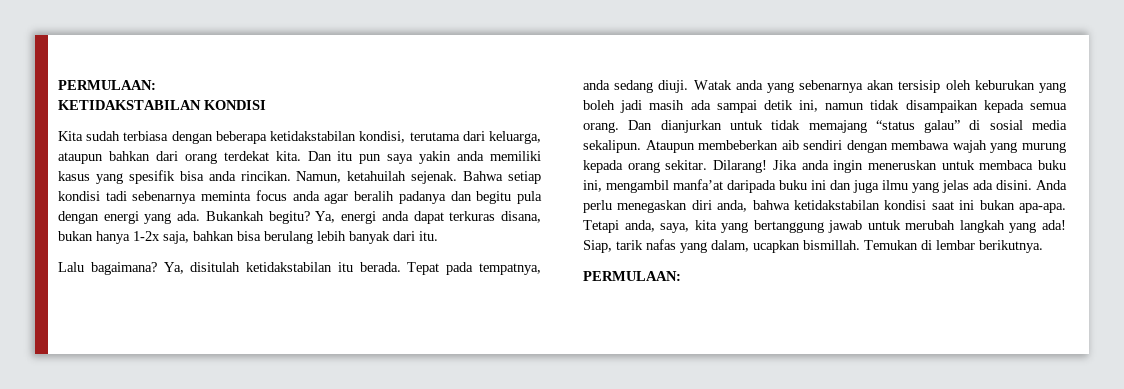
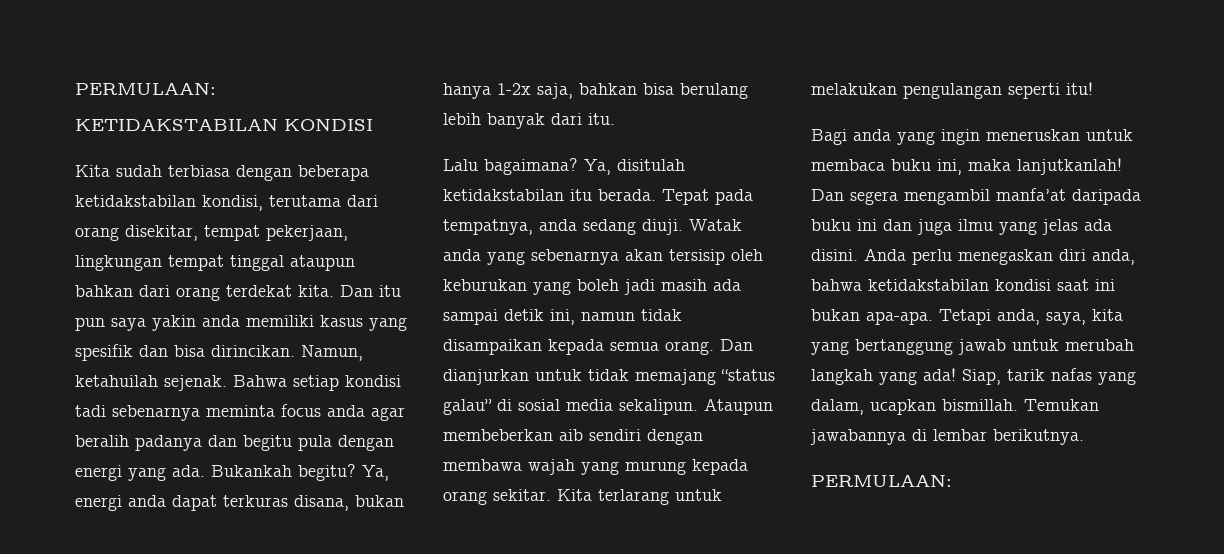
[489,131,541,144] keluarga, -> [75,225,348,241] [75,255,284,271] orang disekitar, tempat pekerjaan, lingkungan tempat tinggal
[179,171,291,181] bisa anda rincikan. -> [139,345,295,357] dan bisa dirincikan.
[713,160,829,173] Dilarang! Jika anda -> [557,489,722,505] [811,82,1093,99] [811,129,935,145] Kita terlarang untuk melakukan pengulangan seperti itu! // Bagi anda yang
(602, 186) none -> [968,158,1122,175] [811,189,898,205] maka lanjutkanlah! Dan segera
(918, 245) none -> [810,429,906,445] jawabannya

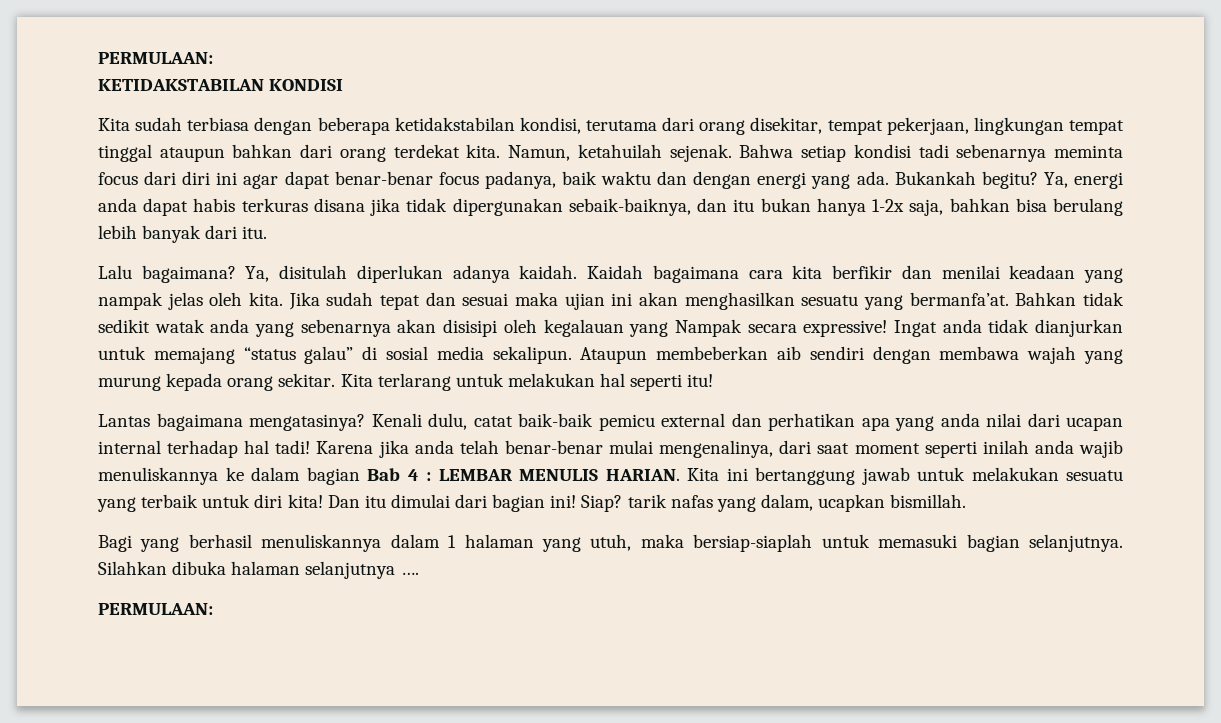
[340,285,401,297] [75,315,407,331] [75,344,295,361] Dan itu pun saya yakin anda memiliki kasus yang spesifik dan bisa dirincikan. -> (501, 151) none
[327,405,405,421] [75,435,332,451] anda agar beralih padanya dan begitu pula -> [144,171,688,189] dari diri ini agar dapat benar-benar focus padanya, baik waktu dan
[223,495,349,511] terkuras disana, -> [193,198,755,216] habis terkuras disana jika tidak dipergunakan sebaik-baiknya, dan itu
[443,189,753,205] [443,219,742,235] [443,249,763,265] [443,279,741,295] [443,309,682,325] [443,339,753,355] ketidakstabilan itu berada. Tepat pada tempatnya, anda sedang diuji. Watak anda yang sebenarnya akan tersisip oleh keburukan yang boleh jadi masih ada sampai detik ini, namun tidak disampaikan kepada semua orang. Dan -> [356,265,1124,283] [98,292,1124,310] [98,319,1030,337] diperlukan adanya kaidah. Kaidah bagaimana cara kita berfikir dan menilai keadaan yang nampak jelas oleh kita. Jika sudah tepat dan sesuai maka ujian ini akan menghasilkan sesuatu yang bermanfa’at. Bahkan tidak sedikit watak anda yang sebenarnya akan disisipi oleh kegalauan yang Nampak secara expressive! Ingat anda tidak
[588,369,629,381] tidak -> (146, 353) none
[903,83,1002,99] pengulangan -> [600,373,626,387] hal
[811,129,1133,145] [811,158,1122,175] [811,188,1141,205] [811,219,1112,235] [811,248,1135,265] [811,279,1115,291] [811,309,1123,325] [811,339,1134,355] [811,368,1001,385] Bagi anda yang ingin meneruskan untuk membaca buku ini, maka lanjutkanlah! Dan segera mengambil manfa’at daripada buku ini dan juga ilmu yang jelas ada disini. Anda perlu menegaskan diri anda, bahwa ketidakstabilan kondisi saat ini bukan apa-apa. Tetapi anda, saya, kita yang bertanggung jawab untuk merubah langkah yang ada! Siap, -> [98,413,1123,431] [98,440,1123,458] [98,467,1123,485] [97,494,623,512] Lantas bagaimana mengatasinya? Kenali dulu, catat baik-baik pemicu external dan perhatikan apa yang anda nilai dari ucapan internal terhadap hal tadi! Karena jika anda telah benar-benar mulai mengenalinya, dari saat moment seperti inilah anda wajib menuliskannya ke dalam bagian Bab 4 : LEMBAR MENULIS HARIAN. Kita ini bertanggung jawab untuk melakukan sesuatu yang terbaik untuk diri kita! Dan itu dimulai dari bagian ini! Siap?
[1024,399,1099,411] [810,429,1084,445] Temukan jawabannya di lembar berikutnya. -> [98,534,1124,552] [98,561,419,579] // Bagi yang berhasil menuliskannya dalam 1 halaman yang utuh, maka bersiap-siaplah untuk memasuki bagian selanjutnya. Silahkan dibuka halaman selanjutnya ….

